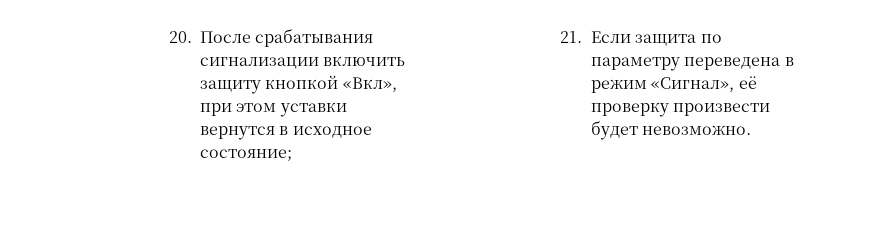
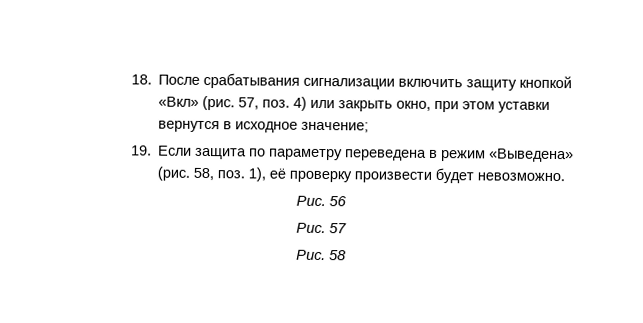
[168,31,192,43] 20. -> [130,74,152,85] 18.
[342,77,397,92] «Вкл», -> [157,95,431,112] «Вкл» (рис. 57, поз. 4) или закрыть окно,
[200,149,293,161] [559,31,582,43] состояние; // 21. -> [300,121,369,133] [130,145,152,156] значение; // 19.
[651,77,735,92] «Сигнал», -> [488,148,574,163] [156,166,266,182] «Выведена» (рис. 58, поз. 1),
(752, 130) none -> [296,195,347,207] [296,222,347,234] [296,249,346,261] // Рис. 56 // Рис. 57 // Рис. 58

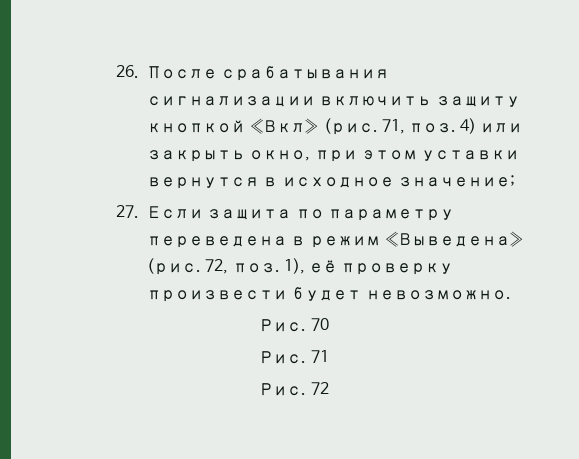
[130,74,152,85] 18. -> [116,65,140,78] 26.
[237,97,259,110] 57, -> [381,119,405,134] 71,
[130,145,152,156] 19. -> [116,205,140,218] 27.
[192,167,214,181] 58, -> [205,259,229,274] 72,
[329,196,347,207] [296,222,347,234] [296,249,346,261] 56 // Рис. 57 // Рис. 58 -> [310,318,329,331] [259,350,329,364] [259,382,329,396] 70 // Рис. 71 // Рис. 72

